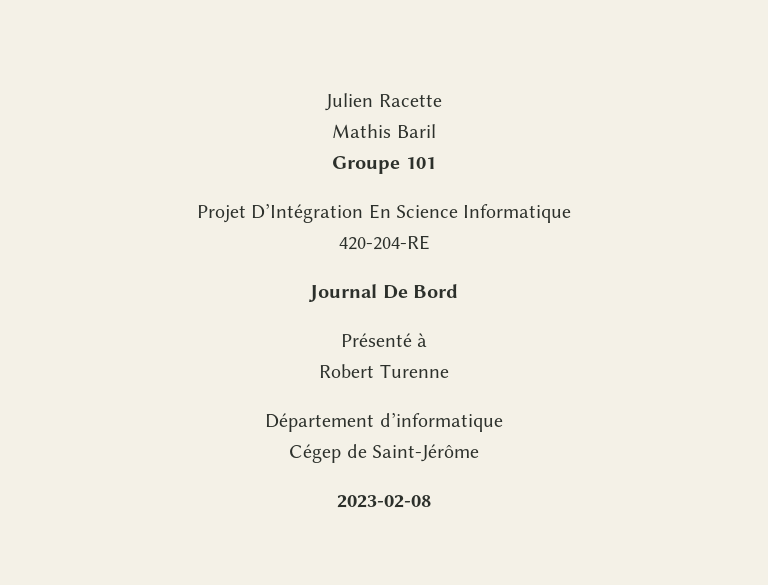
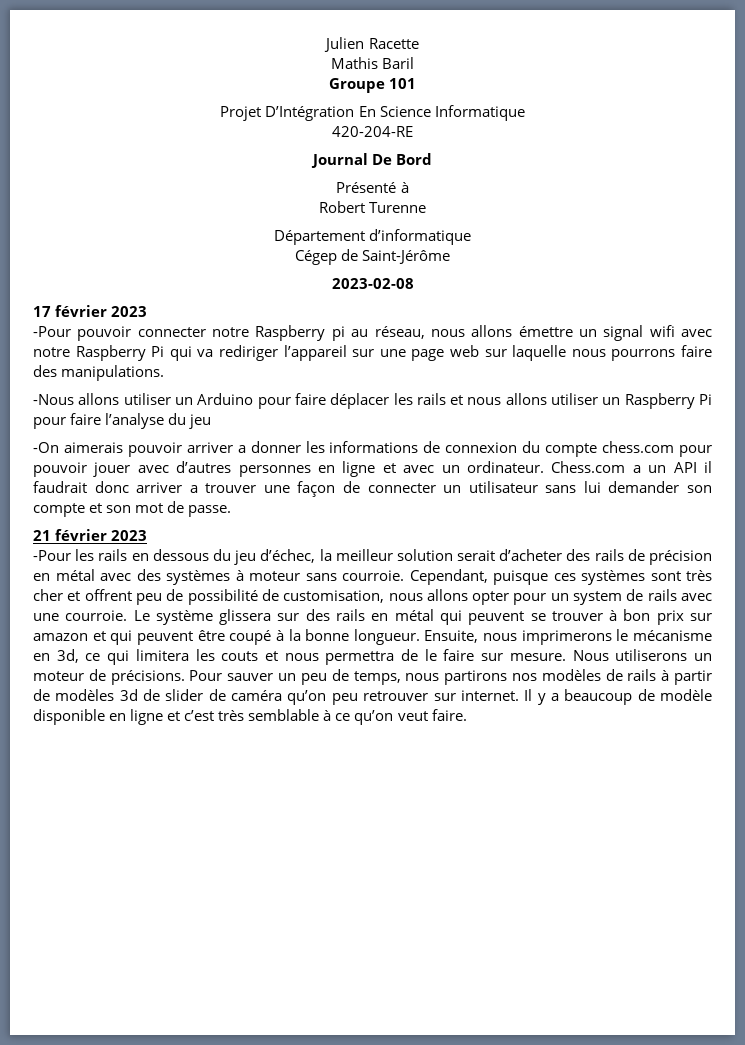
(431, 501) none -> [33,305,148,317] [33,325,713,341] [33,345,713,361] [33,365,165,381] [33,393,712,409] [33,413,212,429] [33,441,712,457] [33,461,712,477] [33,481,712,497] [33,501,232,517] [33,529,148,541] [33,549,712,565] [33,569,712,585] [33,589,712,605] [33,609,712,625] [33,629,712,645] [33,649,712,665] [33,669,712,685] [33,689,713,705] [33,709,467,725] // 17 février 2023 // -Pour pouvoir connecter notre Raspberry pi au réseau, nous allons émettre un signal wifi avec notre Raspberry Pi qui va rediriger l’appareil sur une page web sur laquelle nous pourrons faire des manipulations. // -Nous allons utiliser un Arduino pour faire déplacer les rails et nous allons utiliser un Raspberry Pi pour faire l’analyse du jeu // -On aimerais pouvoir arriver a donner les informations de connexion du compte chess.com pour pouvoir jouer avec d’autres personnes en ligne et avec un ordinateur. Chess.com a un API il faudrait donc arriver a trouver une façon de connecter un utilisateur sans lui demander son compte et son mot de passe. // 21 février 2023 // -Pour les rails en dessous du jeu d’échec, la meilleur solution serait d’acheter des rails de précision en métal avec des systèmes à moteur sans courroie. Cependant, puisque ces systèmes sont très cher et offrent peu de possibilité de customisation, nous allons opter pour un system de rails avec une courroie. Le système glissera sur des rails en métal qui peuvent se trouver à bon prix sur amazon et qui peuvent être coupé à la bonne longueur. Ensuite, nous imprimerons le mécanisme en 3d, ce qui limitera les couts et nous permettra de le faire sur mesure. Nous utiliserons un moteur de précisions. Pour sauver un peu de temps, nous partirons nos modèles de rails à partir de modèles 3d de slider de caméra qu’on peu retrouver sur internet. Il y a beaucoup de modèle disponible en ligne et c’est très semblable à ce qu’on veut faire.

